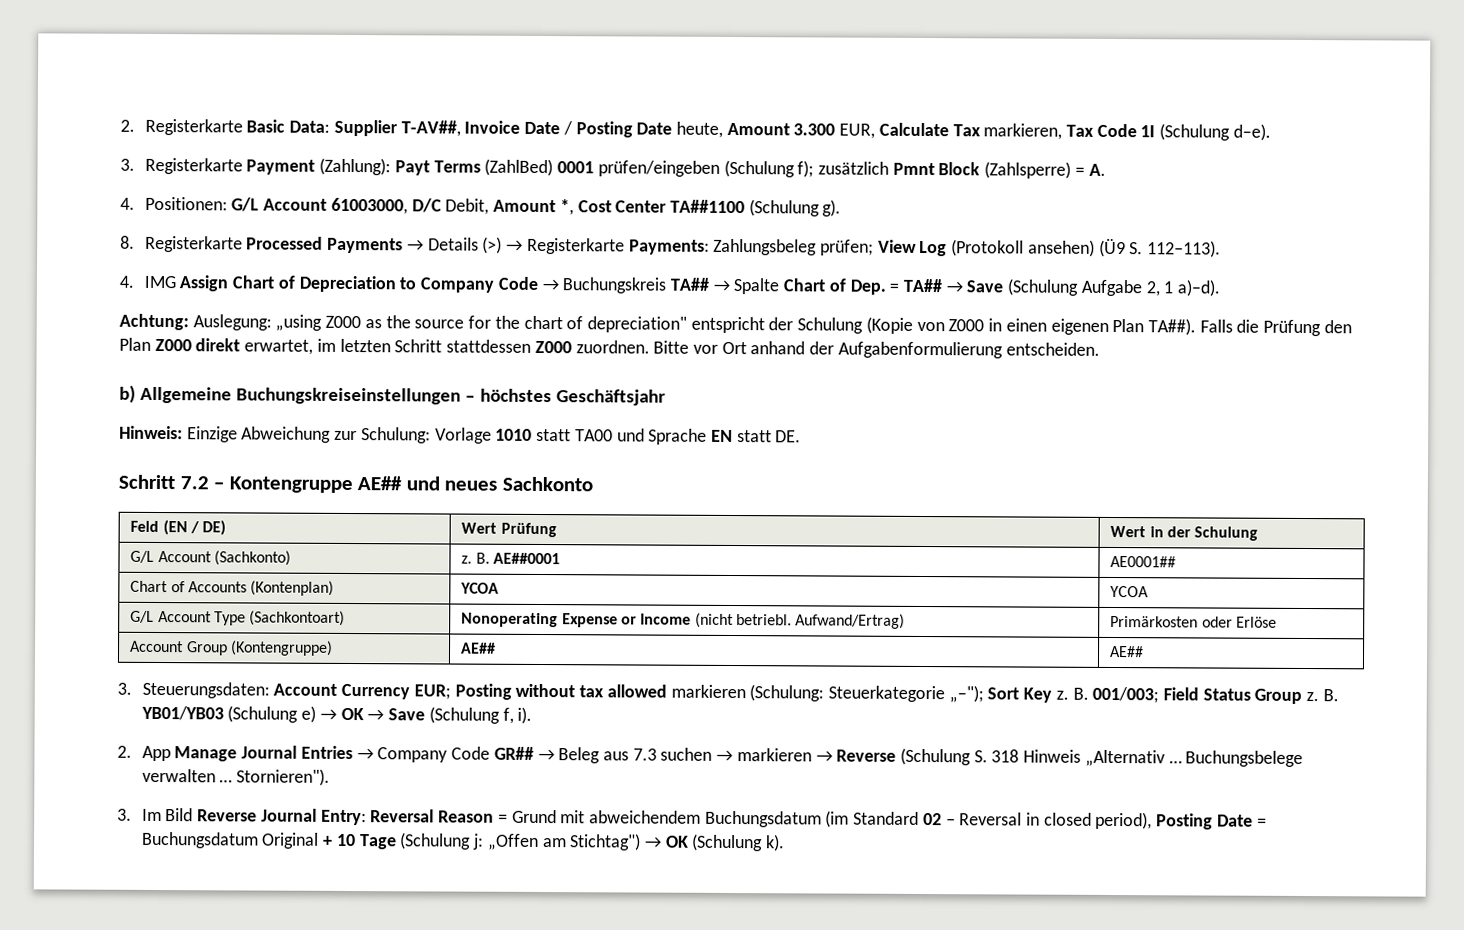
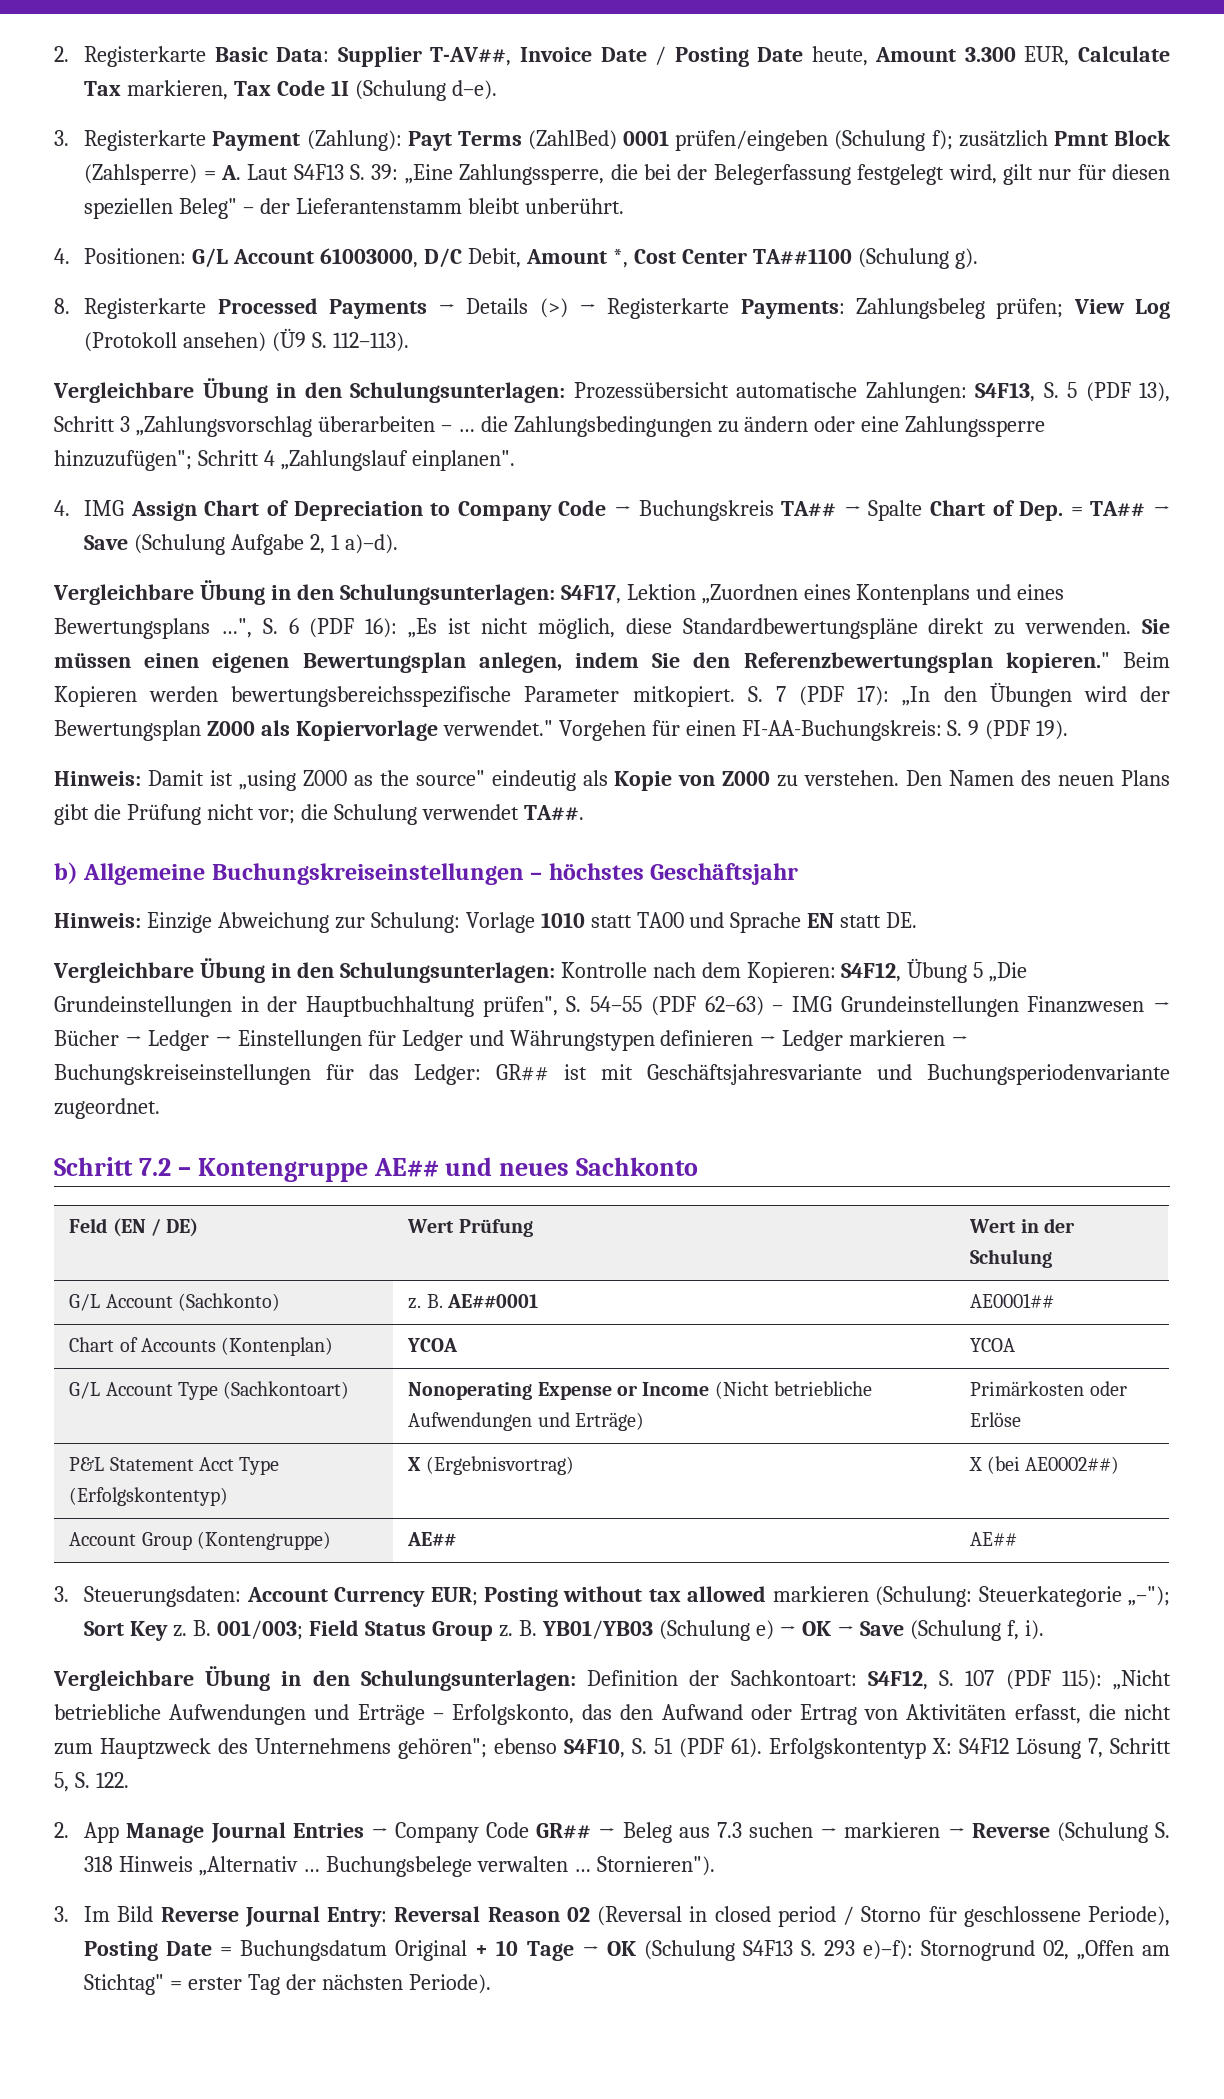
(1106, 169) none -> [247,164,1171,185] [84,198,624,219] Laut S4F13 S. 39: „Eine Zahlungssperre, die bei der Belegerfassung festgelegt wird, gilt nur für diesen speziellen Beleg" – der Lieferantenstamm bleibt unberührt.
(1222, 249) none -> [53,378,1170,403] [54,416,1046,437] [54,450,515,471] // Vergleichbare Übung in den Schulungsunterlagen: Prozessübersicht automatische Zahlungen: S4F13, S. 5 (PDF 13), Schritt 3 „Zahlungsvorschlag überarbeiten – … die Zahlungsbedingungen zu ändern oder eine Zahlungssperre hinzuzufügen"; Schritt 4 „Zahlungslauf einplanen".
[119,313,1352,337] [119,337,1100,359] Achtung: Auslegung: „using Z000 as the source for the chart of depreciation" entspricht der Schulung (Kopie von Z000 in einen eigenen Plan TA##). Falls die Prüfung den Plan Z000 direkt erwartet, im letzten Schritt stattdessen Z000 zuordnen. Bitte vor Ort anhand der Aufgabenformulierung entscheiden. -> [53,580,1065,605] [54,618,1170,639] [54,652,1171,673] [54,682,1171,707] [54,720,1069,741] [54,770,1170,791] [54,804,584,825] Vergleichbare Übung in den Schulungsunterlagen: S4F17, Lektion „Zuordnen eines Kontenplans und eines Bewertungsplans …", S. 6 (PDF 16): „Es ist nicht möglich, diese Standardbewertungspläne direkt zu verwenden. Sie müssen einen eigenen Bewertungsplan anlegen, indem Sie den Referenzbewertungsplan kopieren." Beim Kopieren werden bewertungsbereichsspezifische Parameter mitkopiert. S. 7 (PDF 17): „In den Übungen wird der Bewertungsplan Z000 als Kopiervorlage verwendet." Vorgehen für einen FI-AA-Buchungskreis: S. 9 (PDF 19). // Hinweis: Damit ist „using Z000 as the source" eindeutig als Kopie von Z000 zu verstehen. Den Namen des neuen Plans gibt die Prüfung nicht vor; die Schulung verwendet TA##.
(802, 436) none -> [53,958,1028,983] [54,996,1171,1017] [54,1030,969,1051] [54,1064,1170,1085] [54,1098,160,1119] // Vergleichbare Übung in den Schulungsunterlagen: Kontrolle nach dem Kopieren: S4F12, Übung 5 „Die Grundeinstellungen in der Hauptbuchhaltung prüfen", S. 54–55 (PDF 62–63) – IMG Grundeinstellungen Finanzwesen → Bücher → Ledger → Einstellungen für Ledger und Währungstypen definieren → Ledger markieren → Buchungskreiseinstellungen für das Ledger: GR## ist mit Geschäftsjahresvariante und Buchungsperiodenvariante zugeordnet.
[694,612,906,629] [1110,615,1278,628] (nicht betriebl. Aufwand/Ertrag) | Primärkosten oder Erlöse -> [714,1381,873,1399] [408,1412,644,1431] [970,1381,1127,1396] [970,1412,1022,1427] [69,1457,280,1475] [69,1487,229,1506] [408,1456,574,1475] [969,1456,1119,1474] (Nicht betriebliche Aufwendungen und Erträge) | Primärkosten oder Erlöse // P&L Statement Acct Type (Erfolgskontentyp) | X (Ergebnisvortrag) | X (bei AE0002##)
(533, 715) none -> [53,1666,1172,1691] [54,1704,1172,1725] [54,1738,1171,1759] [54,1772,129,1792] // Vergleichbare Übung in den Schulungsunterlagen: Definition der Sachkontoart: S4F12, S. 107 (PDF 115): „Nicht betriebliche Aufwendungen und Erträge – Erfolgskonto, das den Aufwand oder Ertrag von Aktivitäten erfasst, die nicht zum Hauptzweck des Unternehmens gehören"; ebenso S4F10, S. 51 (PDF 61). Erfolgskontentyp X: S4F12 Lösung 7, Schritt 5, S. 122.
[497,809,1153,830] = Grund mit abweichendem Buchungsdatum (im Standard 02 – Reversal in closed period), -> [566,1906,1170,1927] 02 (Reversal in closed period / Storno für geschlossene Periode),
[399,832,786,852] (Schulung j: „Offen am Stichtag") → OK (Schulung k). -> [581,1940,1170,1961] [84,1974,491,1995] → OK (Schulung S4F13 S. 293 e)–f): Stornogrund 02, „Offen am Stichtag" = erster Tag der nächsten Periode).

